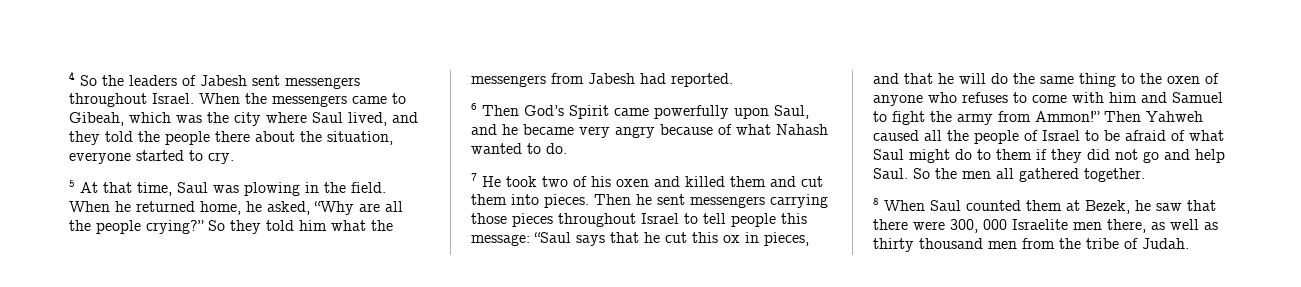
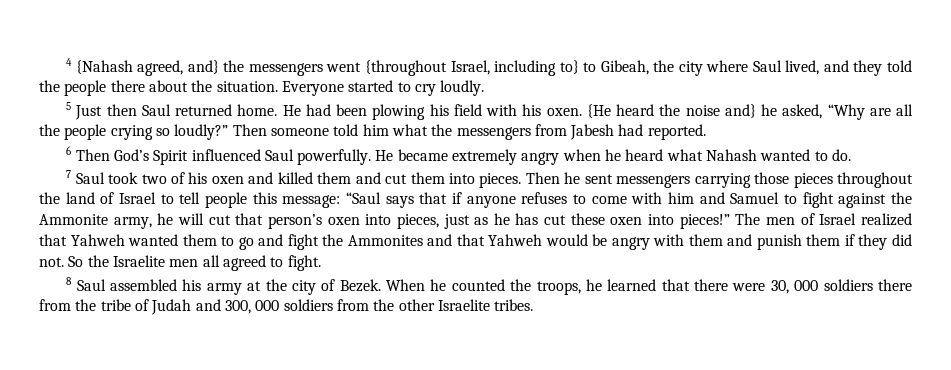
[80,75,360,89] [69,93,406,107] [69,112,202,126] So the leaders of Jabesh sent messengers throughout Israel. When the messengers came to Gibeah, which was -> [75,60,649,76] {Nahash agreed, and} the messengers went {throughout Israel, including to} to Gibeah,
[327,131,393,145] [69,150,234,164] [69,180,386,196] [69,201,241,215] situation, everyone started to cry. // 5 At that time, Saul was plowing in the field. When he returned home, -> [216,80,485,96] [66,102,756,120] situation. Everyone started to cry loudly. // 5 Just then Saul returned home. He had been plowing his field with his oxen. {He heard the noise and}
[146,220,261,234] crying?” So they -> [110,124,329,140] crying so loudly?” Then someone
[614,105,809,119] [471,124,732,138] came powerfully upon Saul, and he became very angry because of -> [191,149,664,165] influenced Saul powerfully. He became extremely angry when he heard
[482,176,501,187] He -> [75,172,105,184] Saul
(636, 220) none -> [39,192,115,204] the land of
[644,232,809,246] [873,73,1219,87] [873,92,957,106] he cut this ox in pieces, and that he will do the same thing to the oxen of anyone who -> [452,192,516,208] if anyone
[930,110,1203,125] [873,130,1224,144] [873,149,1225,163] [873,168,957,179] the army from Ammon!” Then Yahweh caused all the people of Israel to be afraid of what Saul might do to them if they did not go and help Saul. So the -> [838,192,912,208] [39,213,913,229] [39,234,912,250] [39,255,165,267] against the Ammonite army, he will cut that person’s oxen into pieces, just as he has cut these oxen into pieces!” The men of Israel realized that Yahweh wanted them to go and fight the Ammonites and that Yahweh would be angry with them and punish them if they did not. So the Israelite
[1019,168,1145,182] [873,198,1216,214] [873,219,1218,233] [873,238,1189,252] gathered together. // 8 When Saul counted them at Bezek, he saw that there were 300, 000 Israelite men there, as well as thirty thousand men from the tribe of Judah. -> [222,255,321,271] [66,277,912,295] [39,299,534,315] agreed to fight. // 8 Saul assembled his army at the city of Bezek. When he counted the troops, he learned that there were 30, 000 soldiers there from the tribe of Judah and 300, 000 soldiers from the other Israelite tribes.

